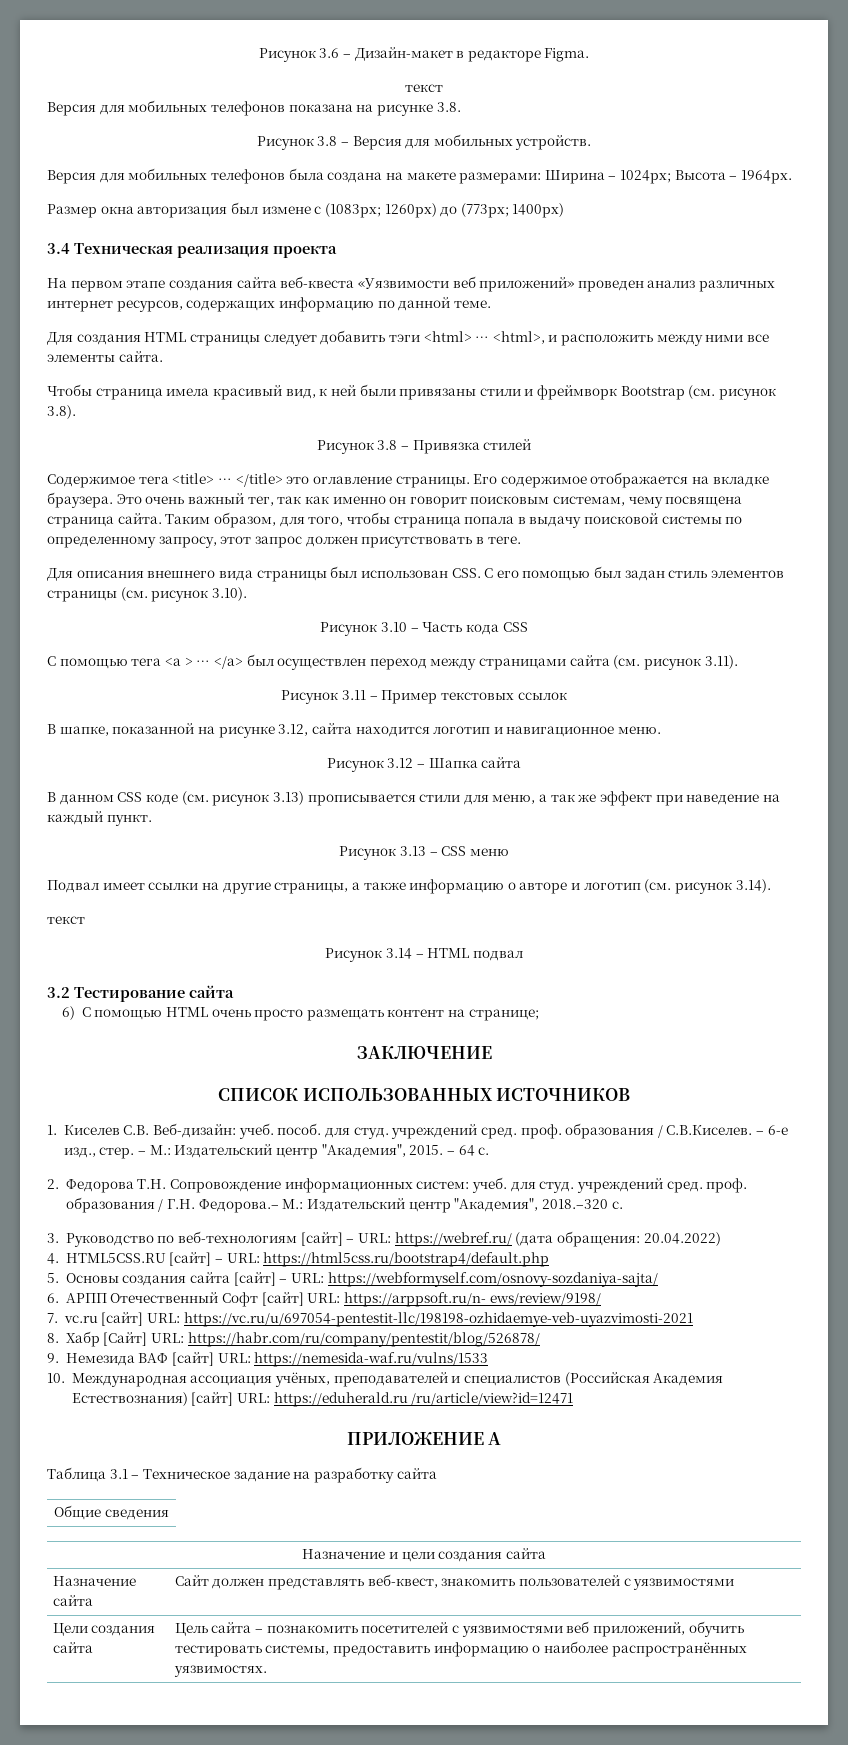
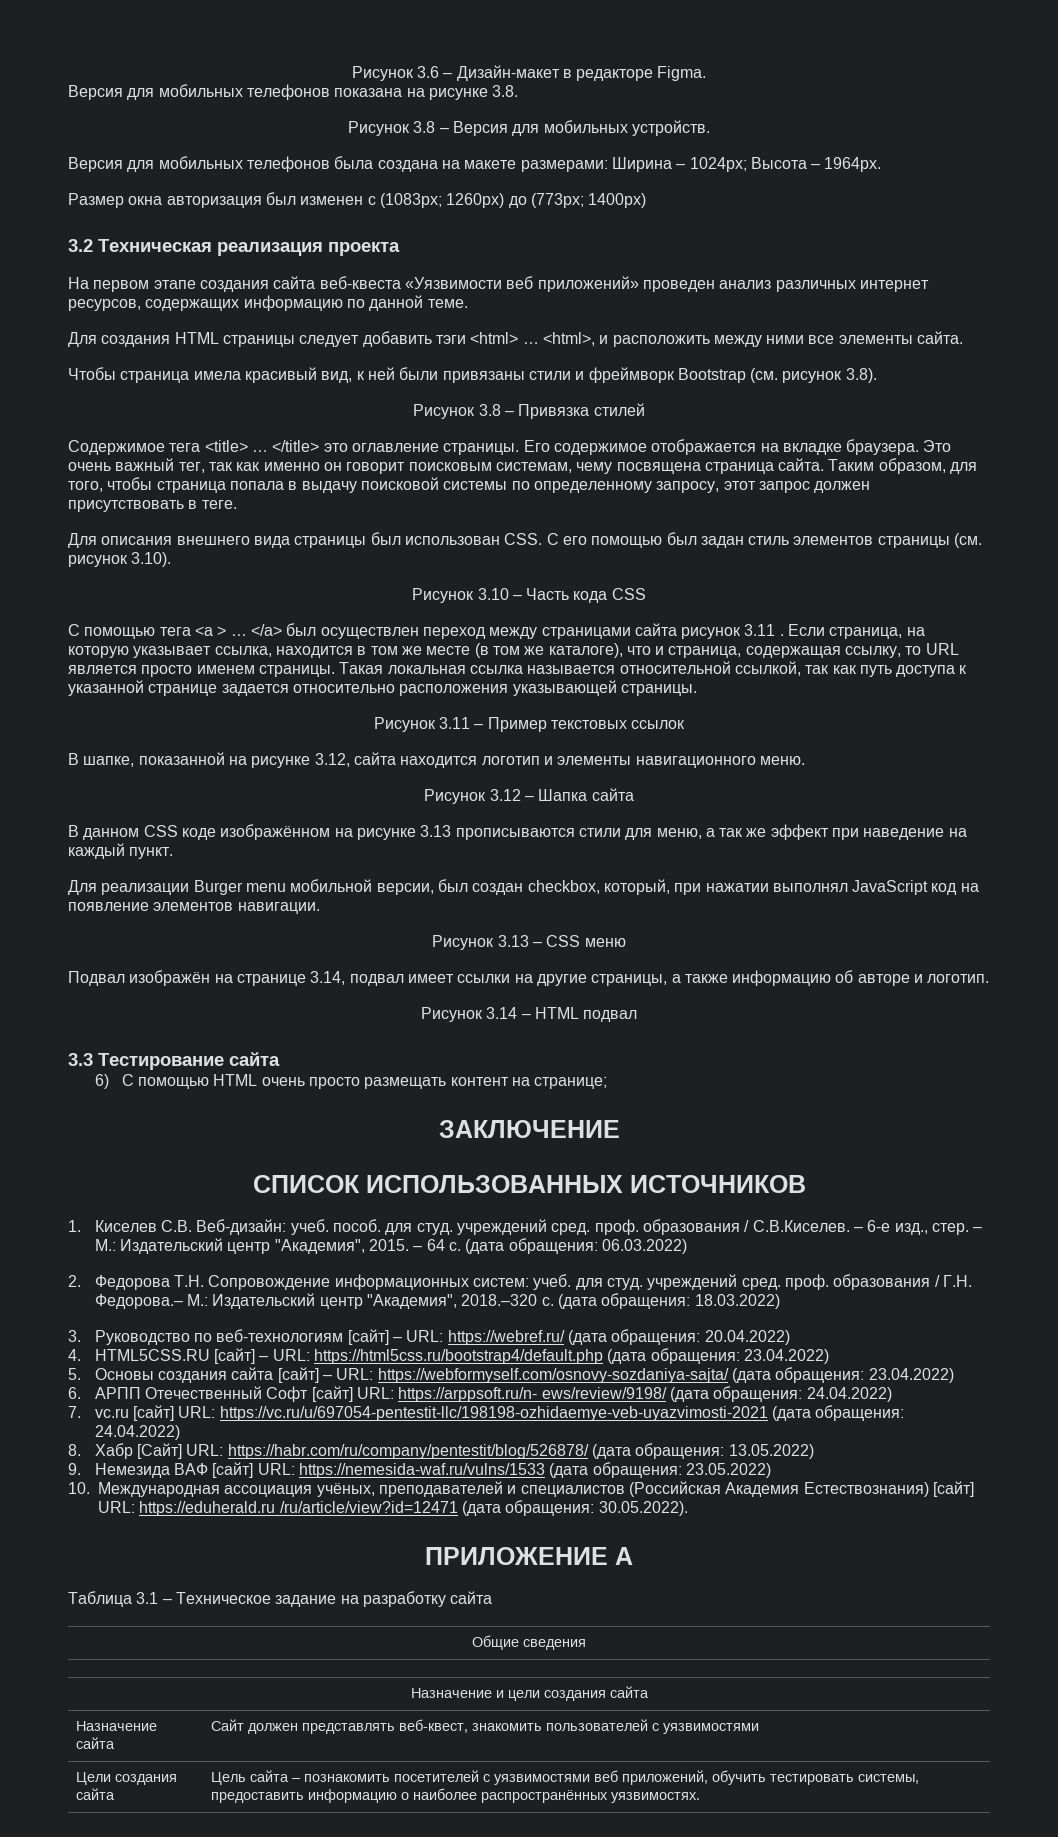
[405,84,443,92] // текст -> (707, 73) none
[261,206,311,214] измене -> [300,196,364,205] изменен
[47,243,70,254] 3.4 -> [68,239,93,252] 3.2
[613,655,738,670] (см. рисунок 3.11). -> [681,624,925,639] [68,643,959,658] [68,661,968,677] [68,680,697,696] рисунок 3.11 . Если страница, на которую указывает ссылка, находится в том же месте (в том же каталоге), что и страница, содержащая ссылку, то URL является просто именем страницы. Такая локальная ссылка называется относительной ссылкой, так как путь доступа к указанной странице задается относительно расположения указывающей страницы.
[506,726,615,737] навигационное -> [557,756,756,768] элементы навигационного
[181,791,416,806] (см. рисунок 3.13) прописывается -> [220,824,575,840] изображённом на рисунке 3.13 прописываются
(152, 820) none -> [68,879,979,895] [68,902,320,914] // Для реализации Burger menu мобильной версии, был создан checkbox, который, при нажатии выполнял JavaScript код на появление элементов навигации.
(99, 886) none -> [129,970,404,986] изображён на странице 3.14, подвал
[507,882,516,890] о -> [835,970,854,983] об
[583,879,771,894] [47,916,85,924] логотип (см. рисунок 3.14). // текст -> [927,974,990,983] логотип.
[47,987,70,998] 3.2 -> [68,1053,93,1066] 3.3
(490, 1151) none -> [465,1238,687,1254] (дата обращения: 06.03.2022)
(623, 1205) none -> [558,1293,780,1309] (дата обращения: 18.03.2022)
(550, 1259) none -> [607,1348,830,1364] (дата обращения: 23.04.2022)
(658, 1279) none -> [732,1367,954,1383] (дата обращения: 23.04.2022)
(601, 1299) none -> [670,1386,892,1402] (дата обращения: 24.04.2022)
(693, 1319) none -> [772,1405,905,1421] [94,1425,180,1440] (дата обращения: 24.04.2022)
(540, 1339) none -> [592,1443,814,1459] (дата обращения: 13.05.2022)
(489, 1359) none -> [549,1462,772,1478] (дата обращения: 23.05.2022)
(574, 1399) none -> [461,1500,688,1516] (дата обращения: 30.05.2022).

